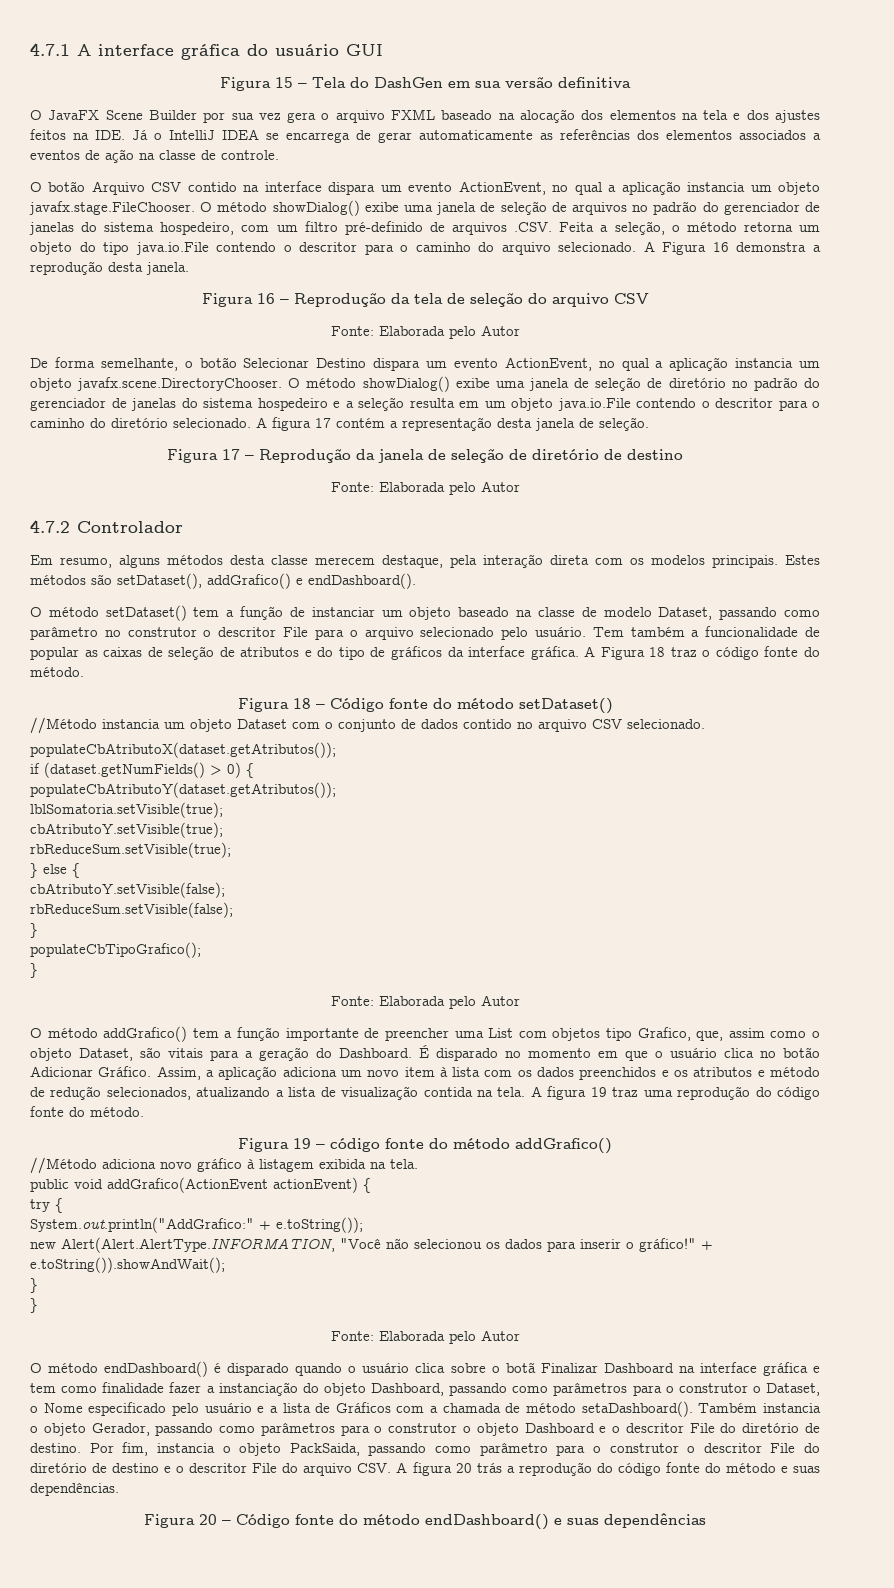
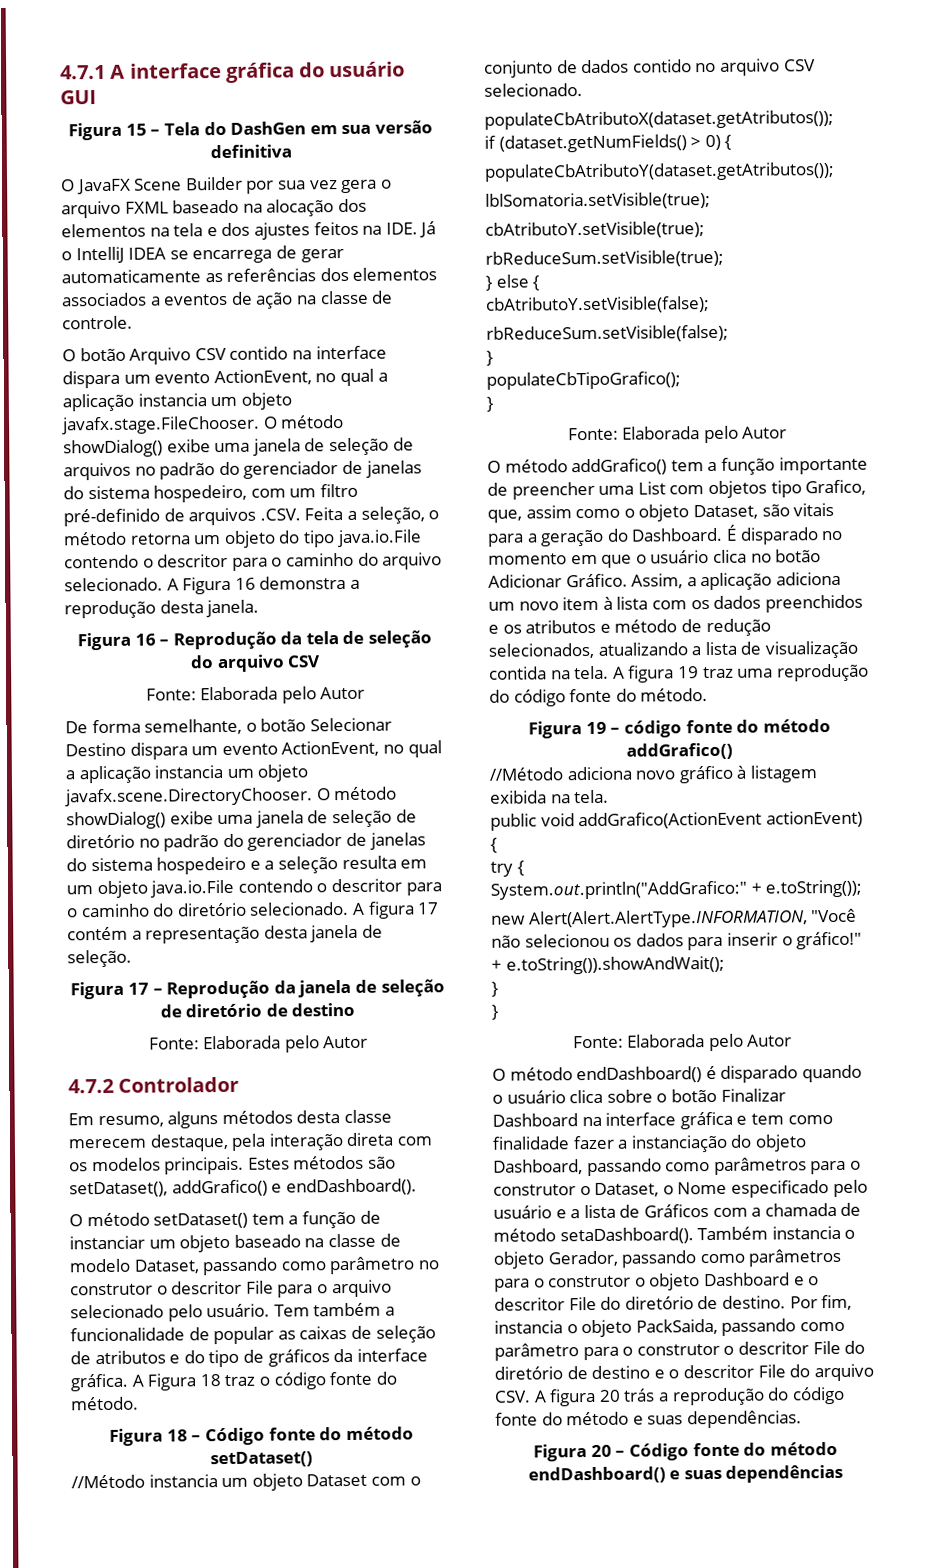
[505,1362,536,1373] botã -> [670,1088,717,1103] botão

